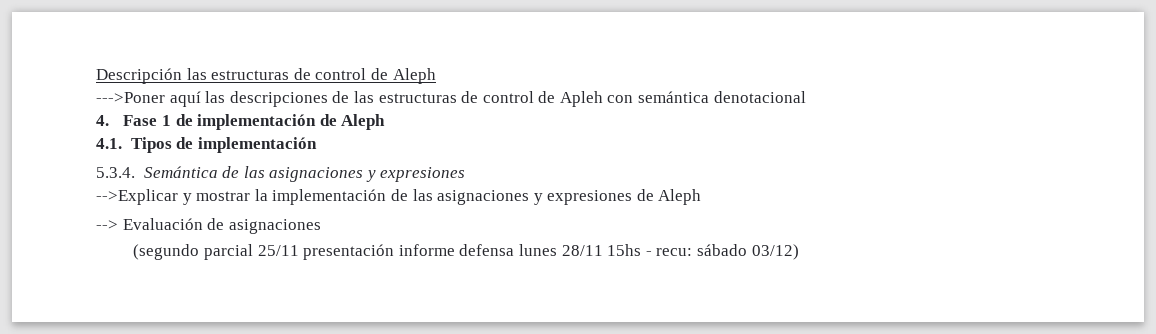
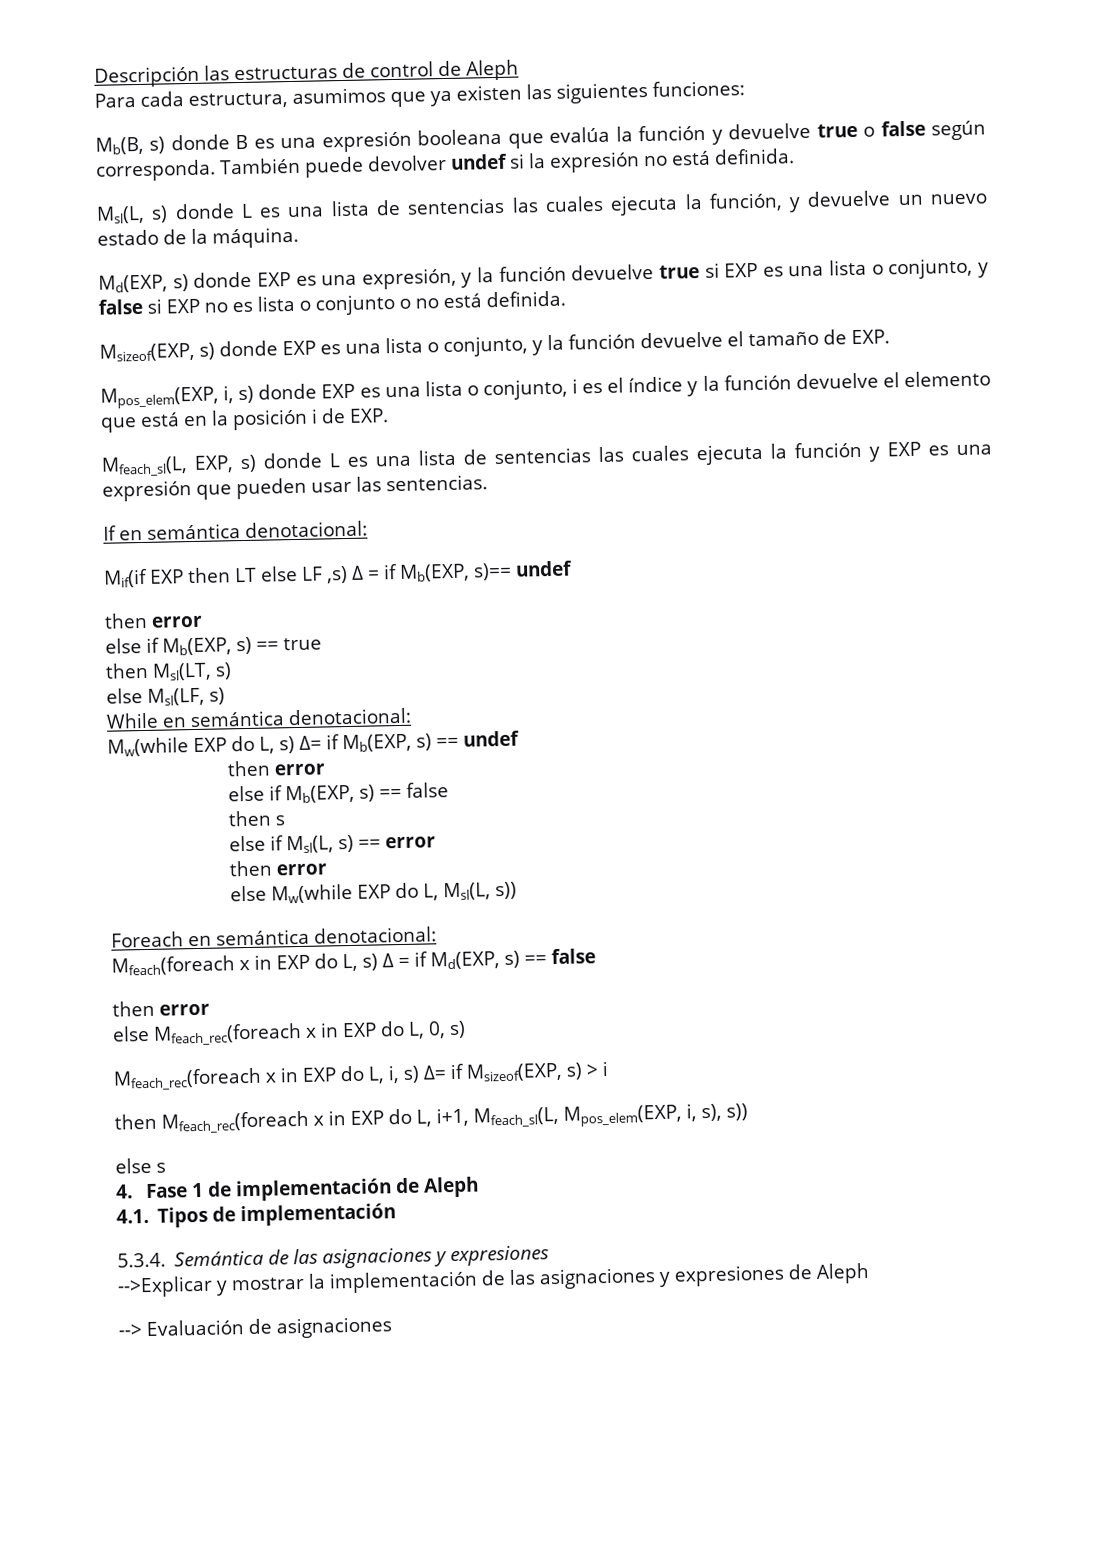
[96,91,806,107] --->Poner aquí las descripciones de las estructuras de control de Apleh con semántica denotacional -> [94,80,745,109] [95,120,987,155] [95,148,795,182] [96,190,987,224] [97,226,299,249] [98,257,989,293] [98,290,566,316] [99,329,890,362] [100,370,992,409] [100,407,389,433] [101,441,992,477] [102,474,488,502] [103,520,368,541] [103,560,573,588] [104,612,203,629] [105,636,322,656] [105,662,232,681] [106,687,225,706] [106,707,412,729] [107,730,520,757] [226,760,326,777] [227,782,449,804] [227,810,285,827] [228,834,436,854] [228,860,327,877] [229,881,517,904] [111,926,437,948] [111,948,596,976] [112,1000,210,1017] [112,1020,466,1046] [113,1060,608,1091] [114,1103,748,1134] [115,1157,166,1174] Para cada estructura, asumimos que ya existen las siguientes funciones: // Mb(B, s) donde B es una expresión booleana que evalúa la función y devuelve true o false según corresponda. También puede devolver undef si la expresión no está definida. // Msl(L, s) donde L es una lista de sentencias las cuales ejecuta la función, y devuelve un nuevo estado de la máquina. // Md(EXP, s) donde EXP es una expresión, y la función devuelve true si EXP es una lista o conjunto, y false si EXP no es lista o conjunto o no está definida. // Msizeof(EXP, s) donde EXP es una lista o conjunto, y la función devuelve el tamaño de EXP. // Mpos_elem(EXP, i, s) donde EXP es una lista o conjunto, i es el índice y la función devuelve el elemento que está en la posición i de EXP. // Mfeach_sl(L, EXP, s) donde L es una lista de sentencias las cuales ejecuta la función y EXP es una expresión que pueden usar las sentencias. // If en semántica denotacional: // Mif(if EXP then LT else LF ,s) Δ = if Mb(EXP, s)== undef // then error // else if Mb(EXP, s) == true // then Msl(LT, s) // else Msl(LF, s) // While en semántica denotacional: // Mw(while EXP do L, s) Δ= if Mb(EXP, s) == undef // then error // else if Mb(EXP, s) == false // then s // else if Msl(L, s) == error // then error // else Mw(while EXP do L, Msl(L, s)) // Foreach en semántica denotacional: // Mfeach(foreach x in EXP do L, s) Δ = if Md(EXP, s) == false // then error // else Mfeach_rec(foreach x in EXP do L, 0, s) // Mfeach_rec(foreach x in EXP do L, i, s) Δ= if Msizeof(EXP, s) > i // then Mfeach_rec(foreach x in EXP do L, i+1, Mfeach_sl(L, Mpos_elem(EXP, i, s), s)) // else s
[133,244,799,260] // (segundo parcial 25/11 presentación informe defensa lunes 28/11 15hs - recu: sábado 03/12) -> (392, 1327) none

